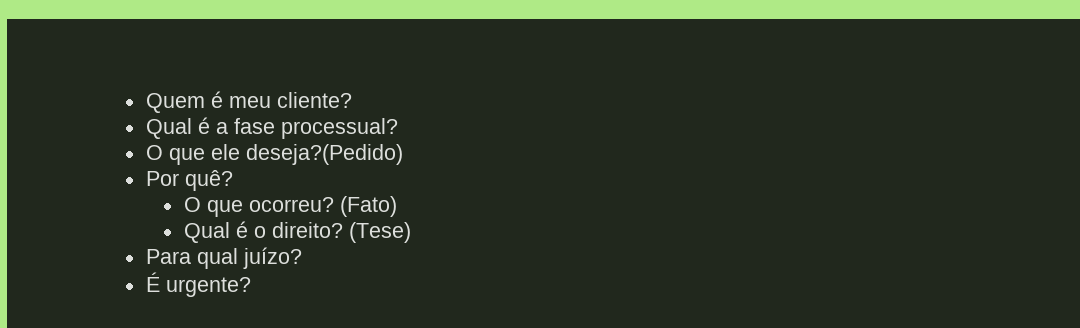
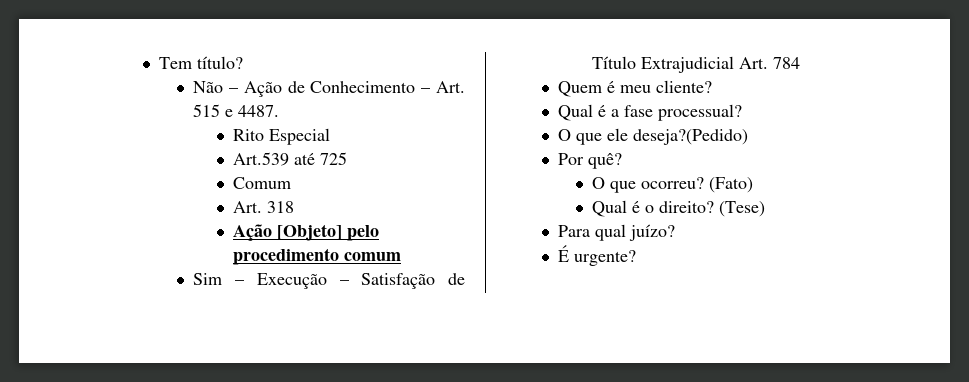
(145, 103) none -> [159,56,244,69] [193,81,466,97] [193,104,280,117] [232,128,330,145] [232,152,347,166] [232,177,291,189] [232,201,294,213] [232,224,379,241] [232,248,401,265] [193,273,466,289] [592,56,801,73] Tem título? // Não – Ação de Conhecimento – Art. 515 e 4487. // Rito Especial // Art.539 até 725 // Comum // Art. 318 // Ação [Objeto] pelo procedimento comum // Sim – Execução – Satisfação de Título Extrajudicial Art. 784 //

